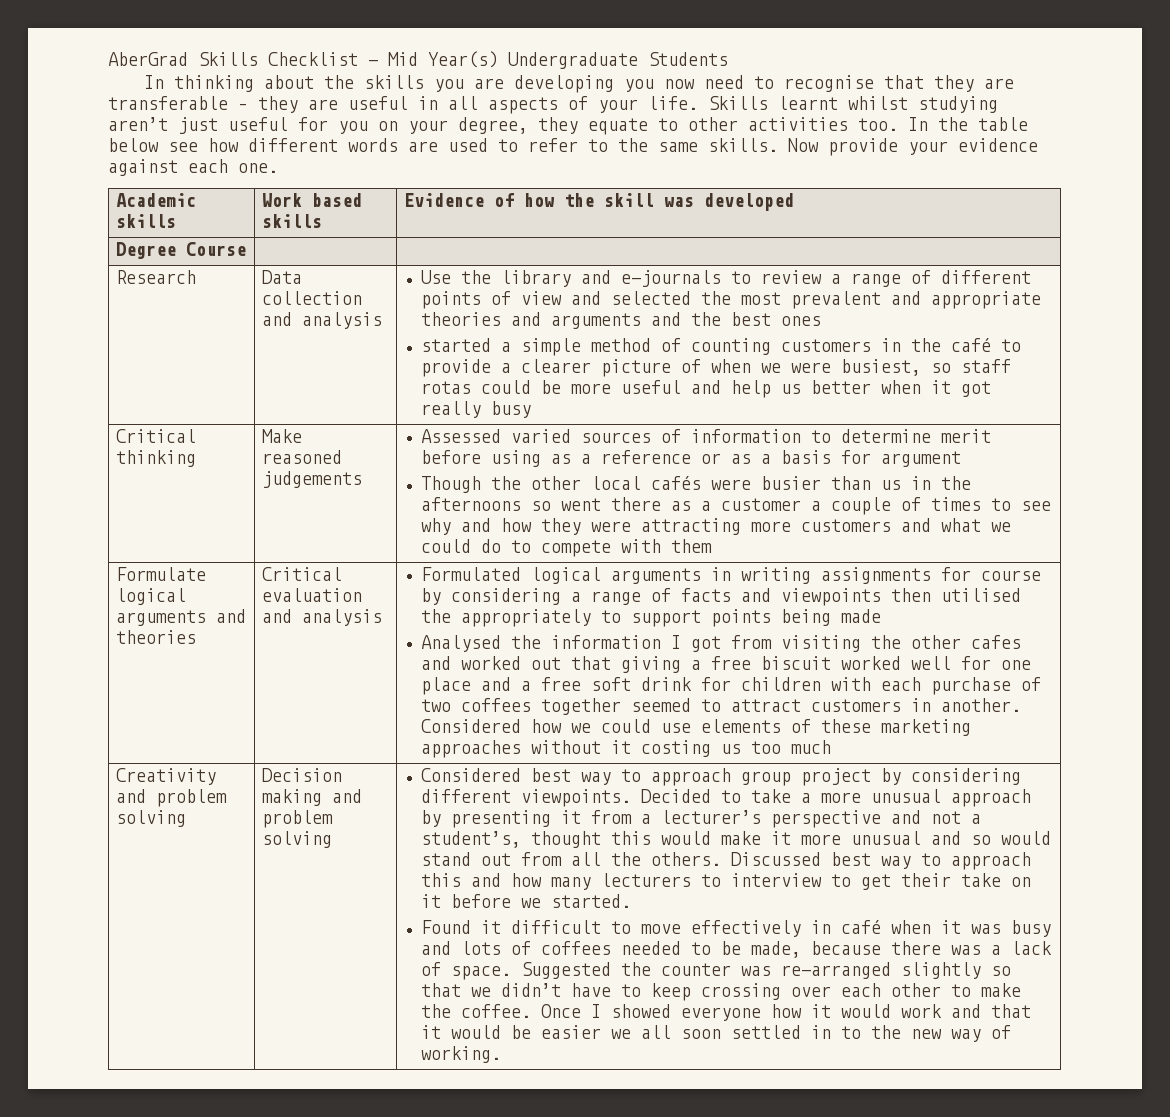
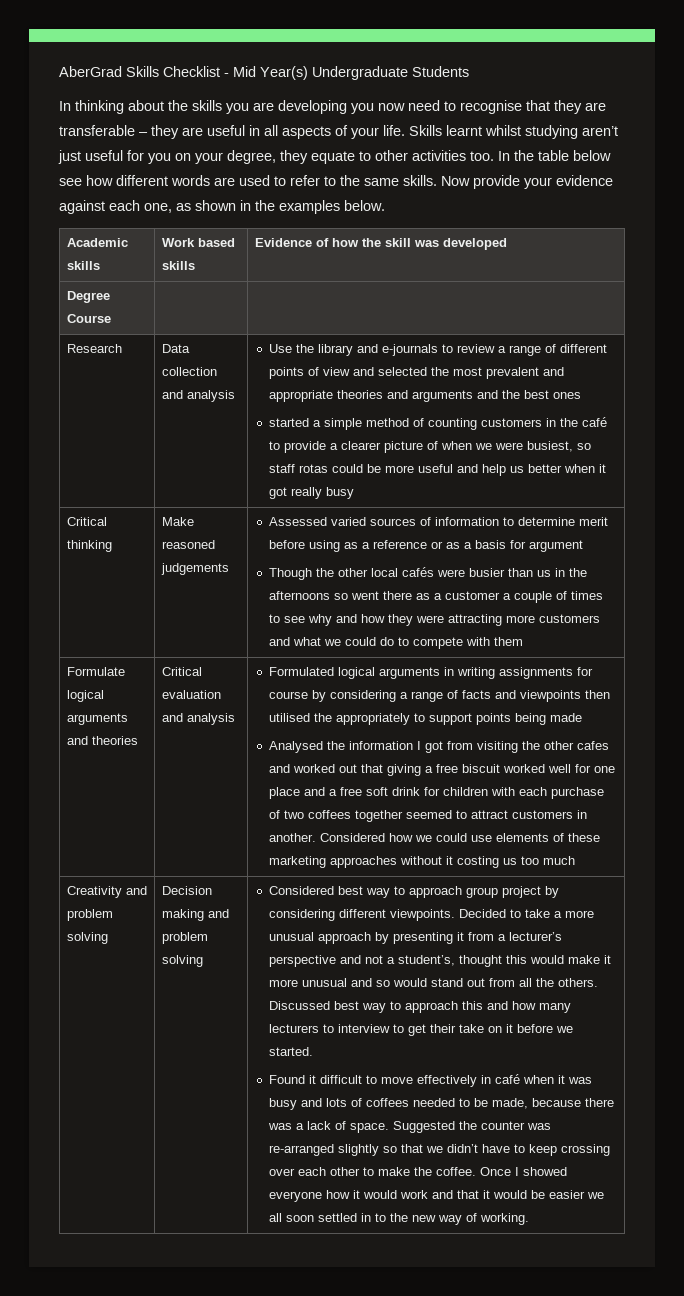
[238,163,278,173] one. -> [144,200,385,214] one, as shown in the examples below.

